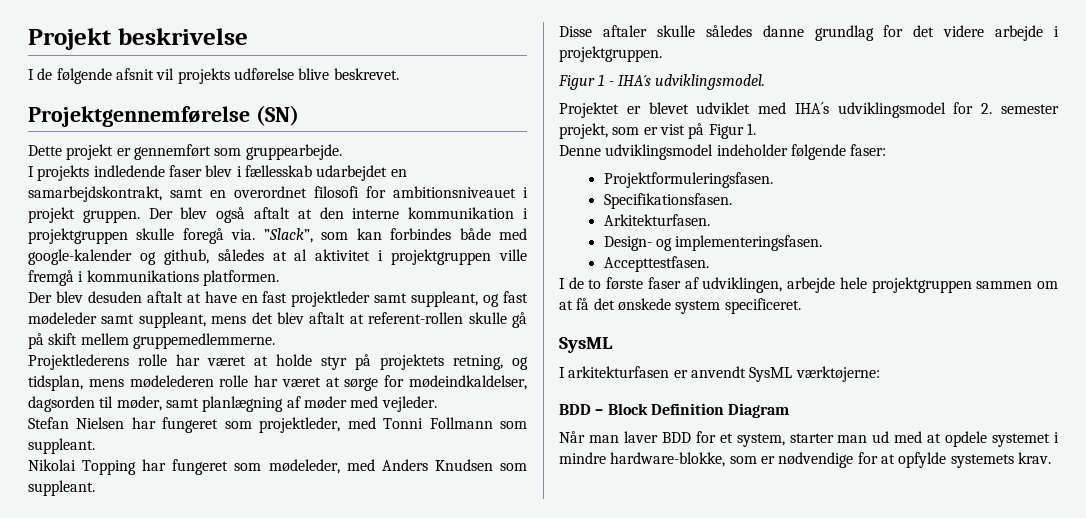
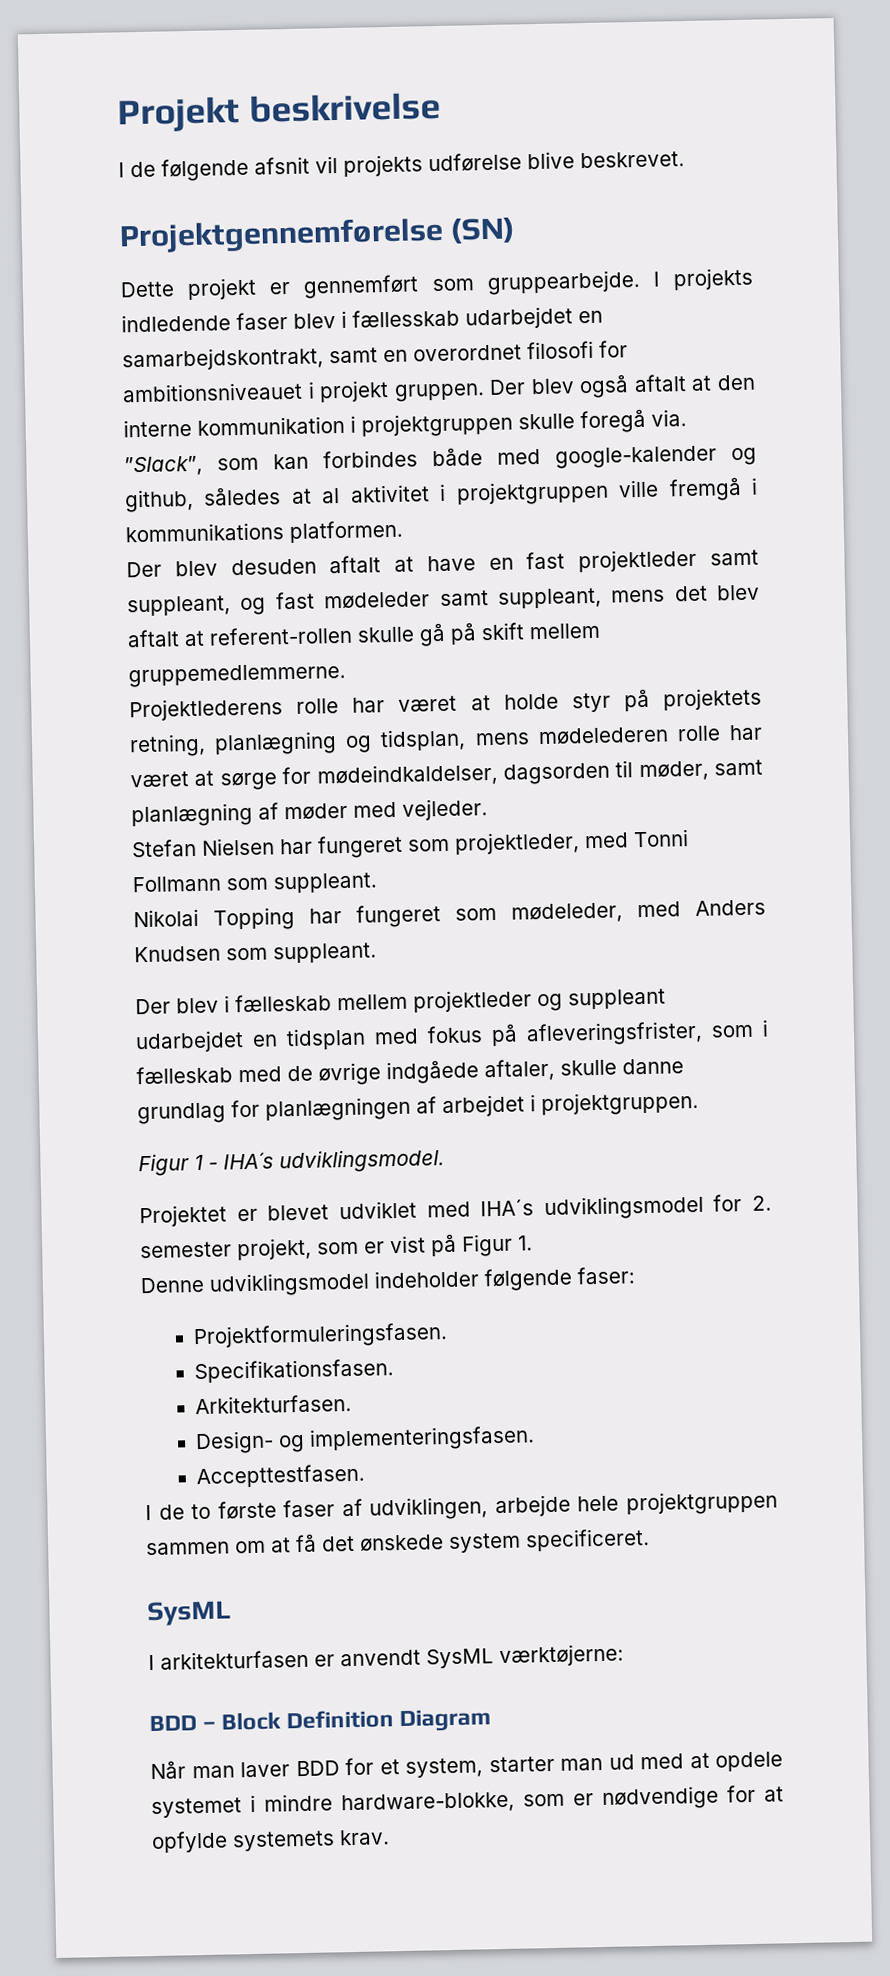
(342, 152) // -> (641, 282) none
(503, 362) none -> [214,731,338,756] planlægning
[559,25,1044,41] Disse aftaler skulle således danne grundlag for det videre arbejde -> [135,988,666,1015] [135,1019,769,1054] [136,1058,684,1086] [137,1094,525,1125] Der blev i fælleskab mellem projektleder og suppleant udarbejdet en tidsplan med fokus på afleveringsfrister, som i fælleskab med de øvrige indgåede aftaler, skulle danne grundlag for planlægningen af arbejdet

